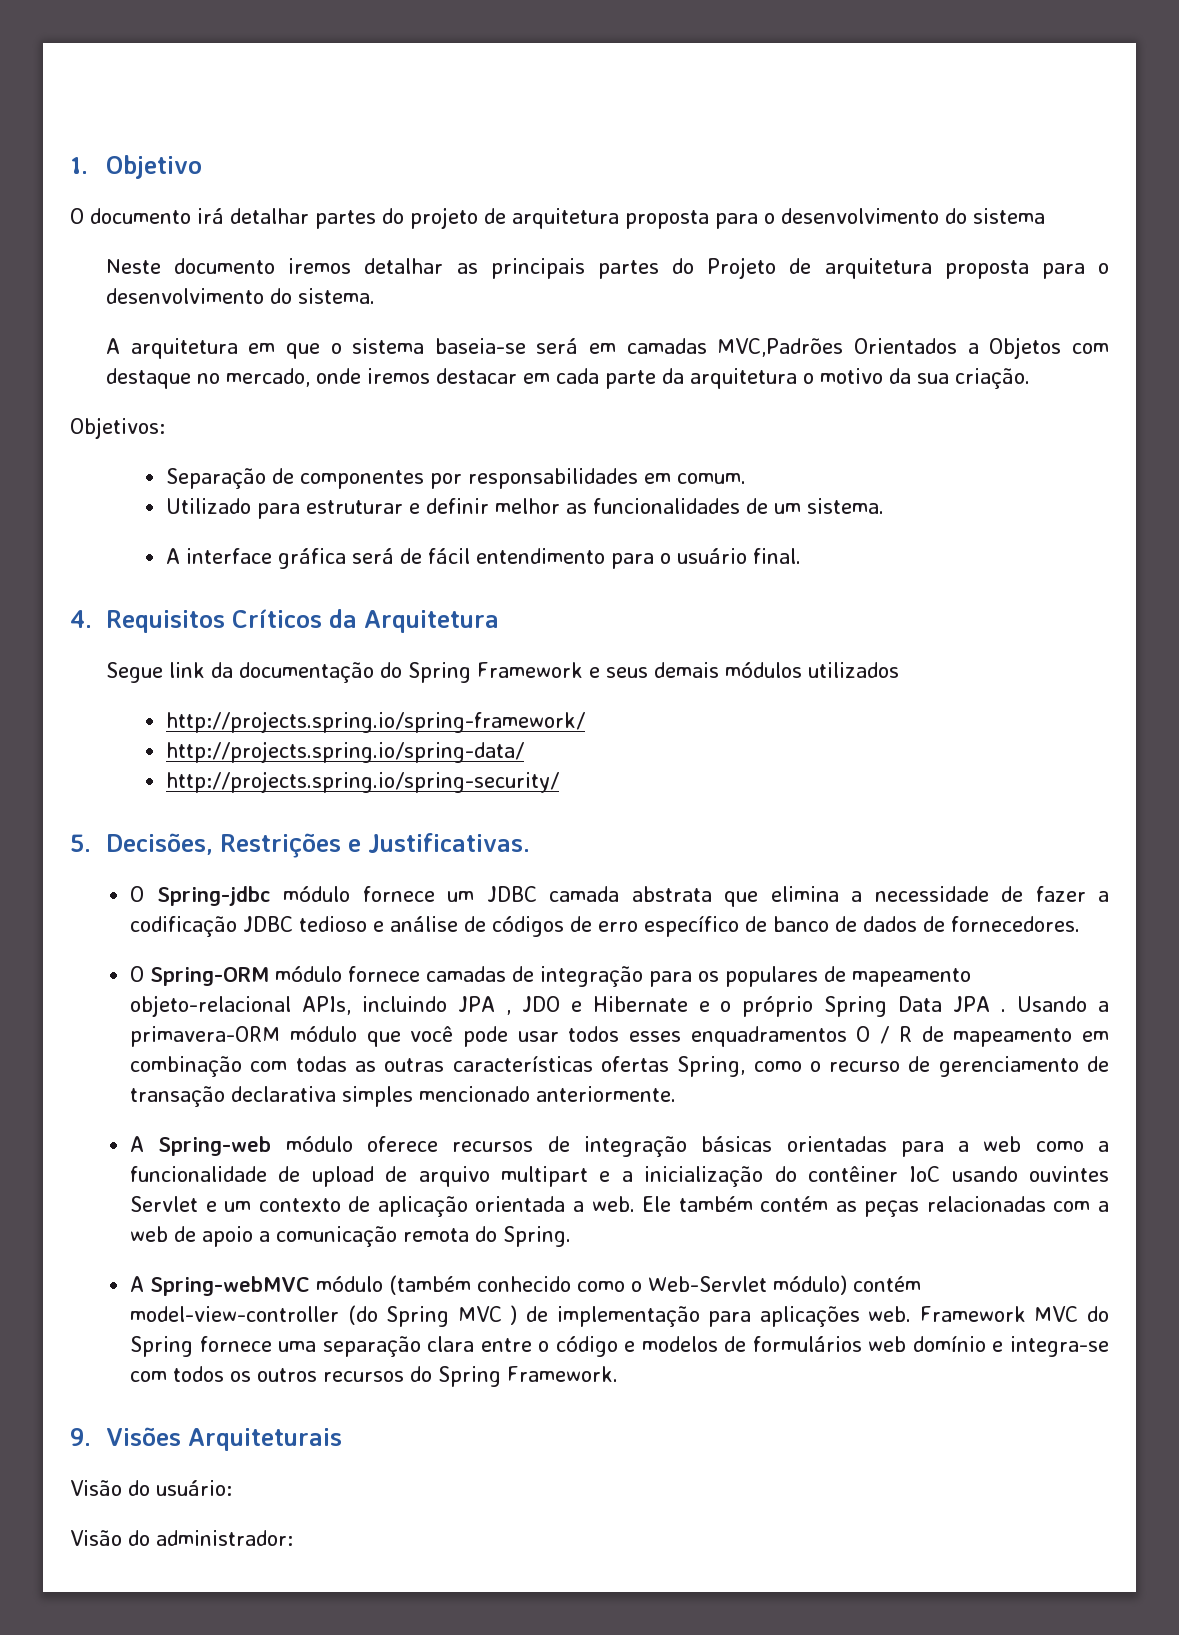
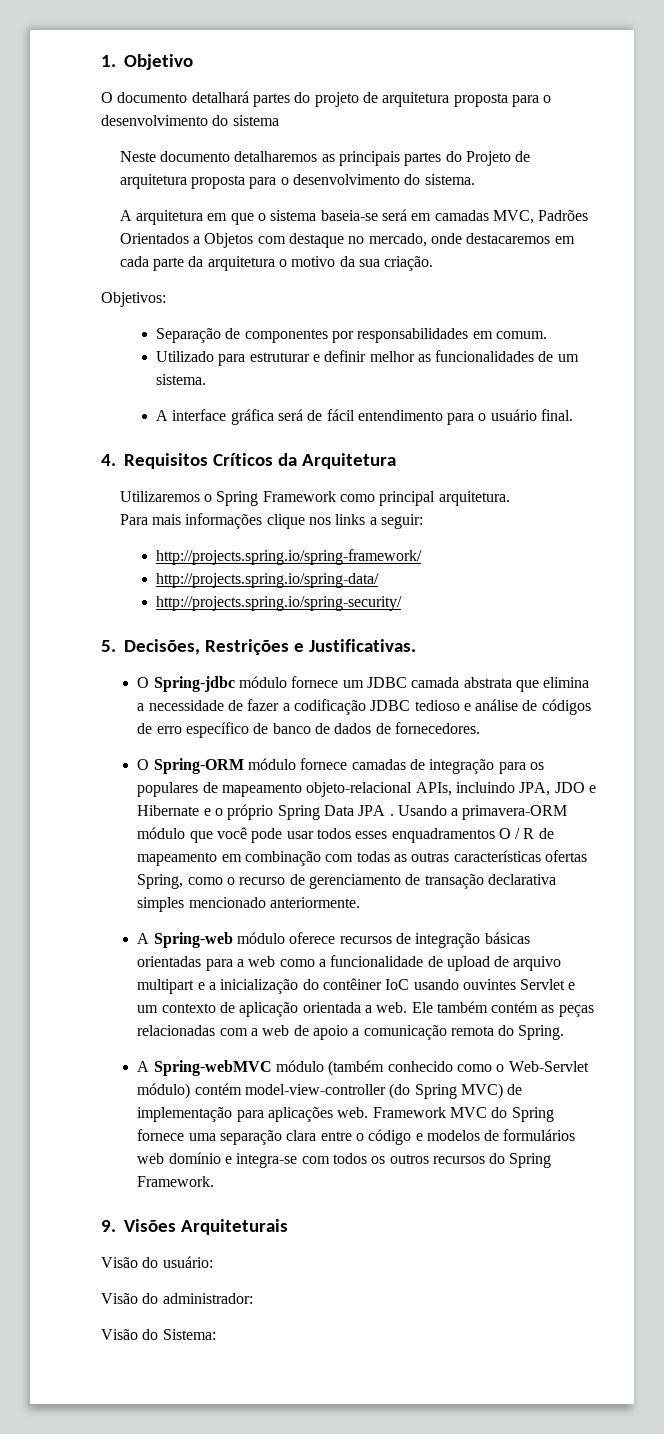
[197,208,309,224] irá detalhar -> [191,91,249,103] detalhará
[288,258,444,274] iremos detalhar -> [234,151,318,162] detalharemos
[717,338,844,357] MVC,Padrões -> [492,210,589,224] MVC, Padrões
[366,368,517,384] iremos destacar -> [466,233,551,244] destacaremos
[105,662,899,683] Segue link da documentação do Spring Framework e seus demais módulos utilizados -> [119,491,510,506] [119,513,423,529] Utilizaremos o Spring Framework como principal arquitetura. // Para mais informações clique nos links a seguir:
[457,996,511,1015] JPA , -> [519,782,551,796] JPA,
[457,1305,518,1325] MVC ) -> [460,1083,503,1099] MVC)
(293, 1538) none -> [101,1329,216,1340] // Visão do Sistema:

